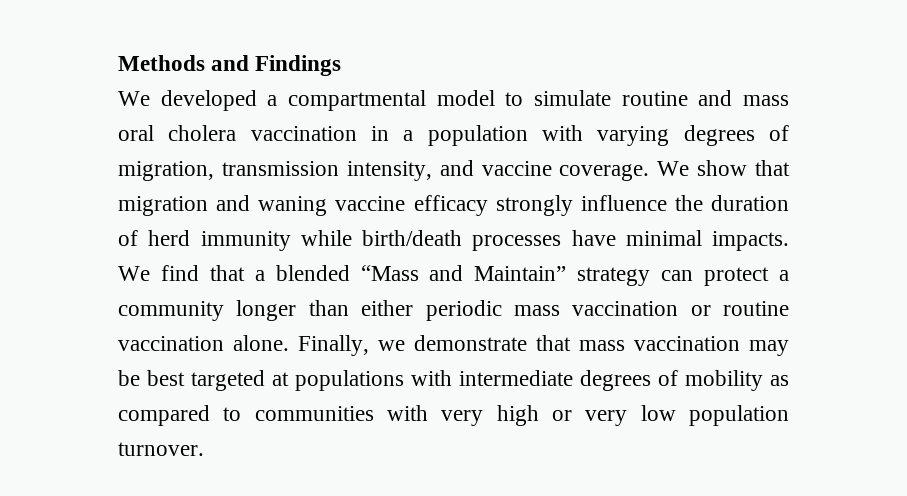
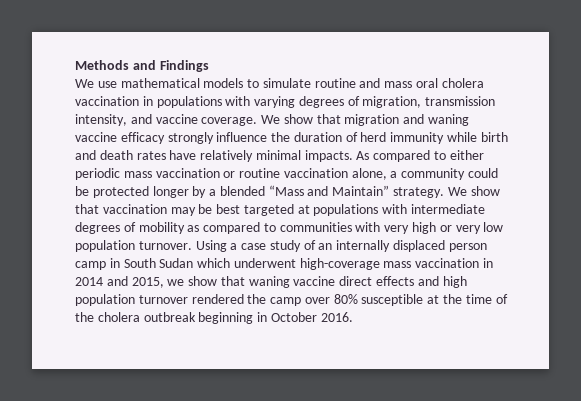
[160,90,495,111] developed a compartmental model -> [97,78,244,88] use mathematical models
[403,125,528,146] a population -> [156,96,222,108] populations
[362,230,789,251] [118,265,789,286] [118,300,349,321] birth/death processes have minimal impacts. We find that a blended “Mass and Maintain” strategy can protect a community longer than -> [480,132,508,142] [75,150,447,162] birth and death rates have relatively minimal impacts. As compared to
[233,335,625,356] alone. Finally, we demonstrate that mass -> [351,168,499,180] [75,185,500,198] [75,204,99,214] alone, a community could be protected longer by a blended “Mass and Maintain” strategy. We show that
(204, 449) none -> [195,240,487,252] [75,258,494,270] [75,276,467,288] [75,294,508,306] [75,312,353,324] Using a case study of an internally displaced person camp in South Sudan which underwent high-coverage mass vaccination in 2014 and 2015, we show that waning vaccine direct effects and high population turnover rendered the camp over 80% susceptible at the time of the cholera outbreak beginning in October 2016.

